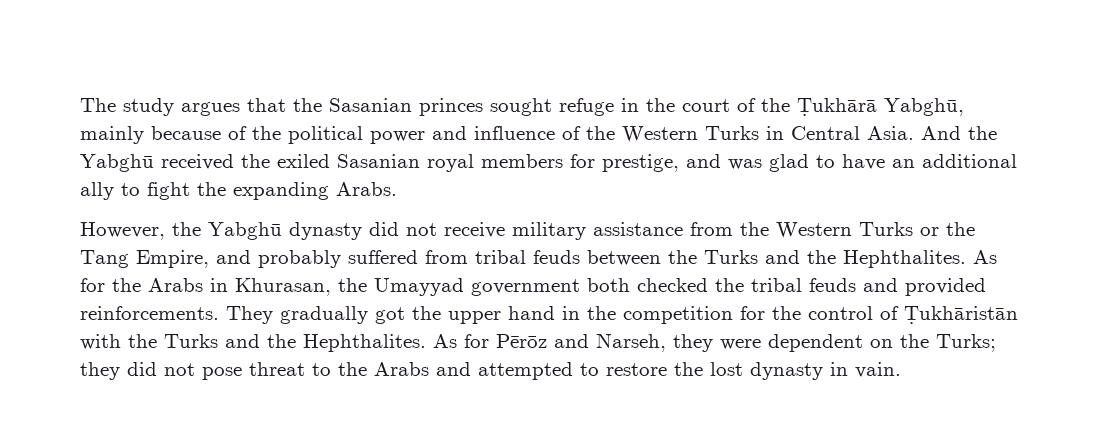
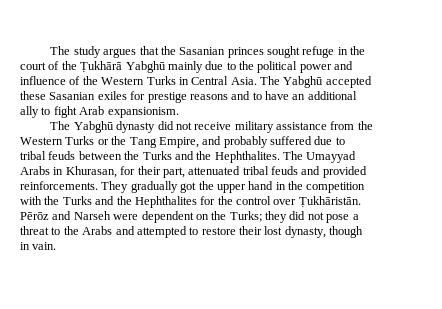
[884,98,964,116] [80,126,247,144] Yabghū, mainly because of -> [125,61,236,73] Yabghū mainly due to
[921,126,997,140] [80,154,809,172] And the Yabghū received the exiled Sasanian royal members for prestige, and was glad -> [260,76,372,88] [20,91,251,103] The Yabghū accepted these Sasanian exiles for prestige reasons and
[197,182,397,200] [80,222,201,240] the expanding Arabs. // However, the -> [79,106,179,118] [50,121,71,130] Arab expansionism. // The
[425,250,468,264] from -> [314,136,345,145] due to
[973,250,997,264] [80,278,744,296] As for the Arabs in Khurasan, the Umayyad government both checked the -> [283,151,357,163] [20,166,241,178] The Umayyad Arabs in Khurasan, for their part, attenuated
[740,306,1018,324] for the control of Ṭukhāristān -> (366, 187) none
[303,333,713,352] Hephthalites. As for Pērōz and Narseh, they -> [134,196,361,208] [20,211,111,220] Hephthalites for the control over Ṭukhāristān. Pērōz and Narseh
(242, 373) none -> [352,214,359,220] a
[674,362,823,380] the lost dynasty -> [239,226,364,238] their lost dynasty, though

